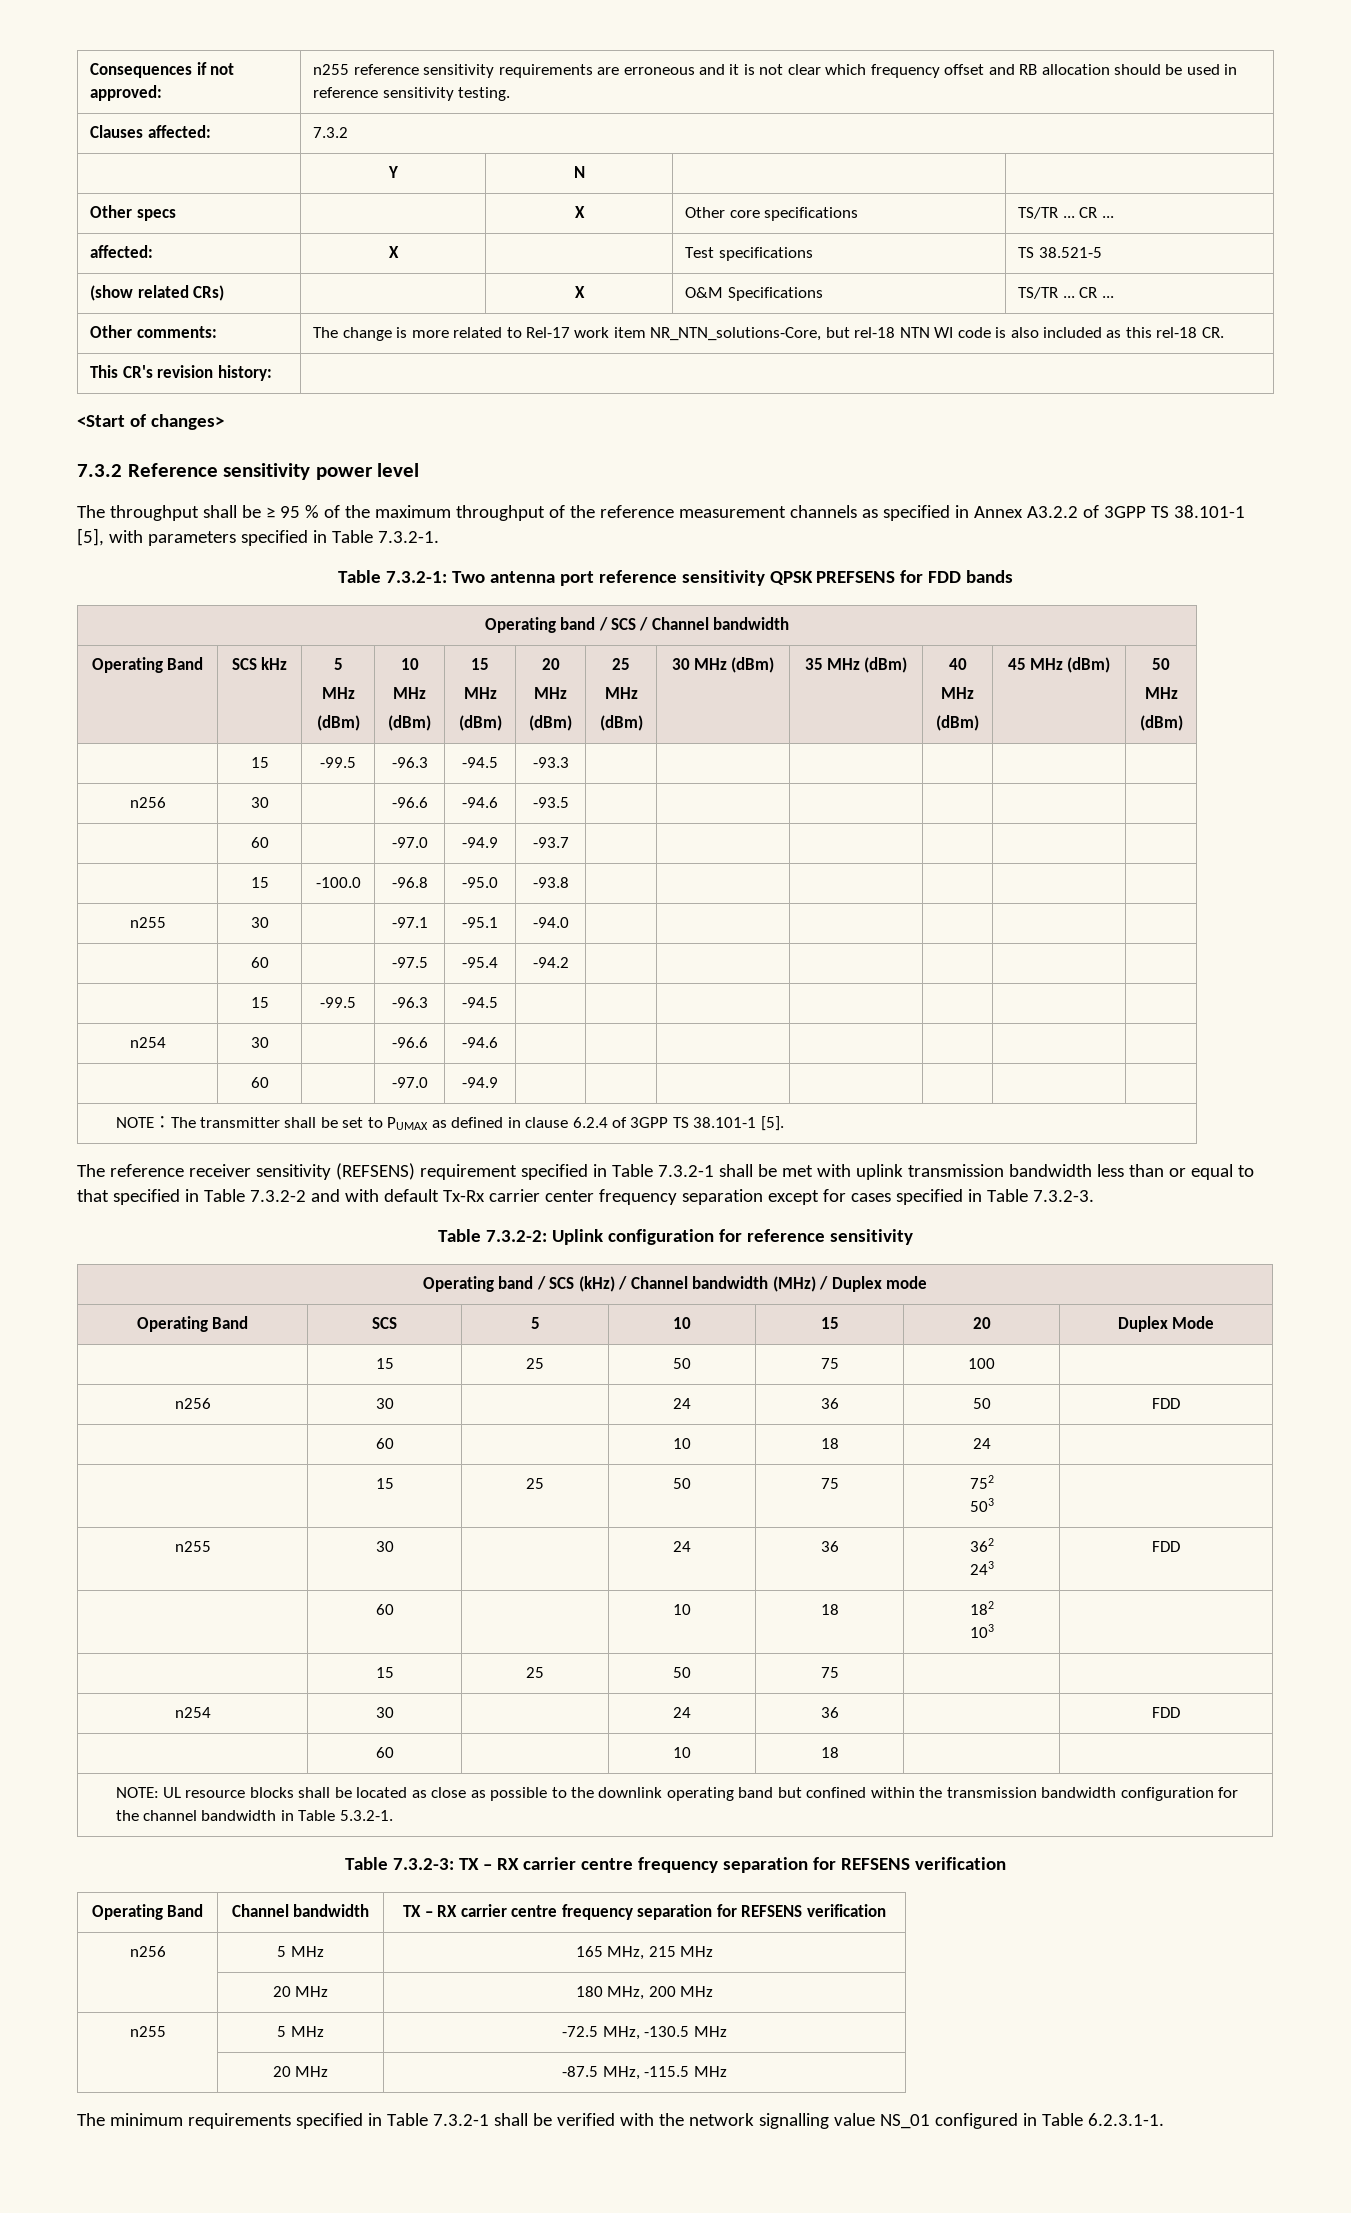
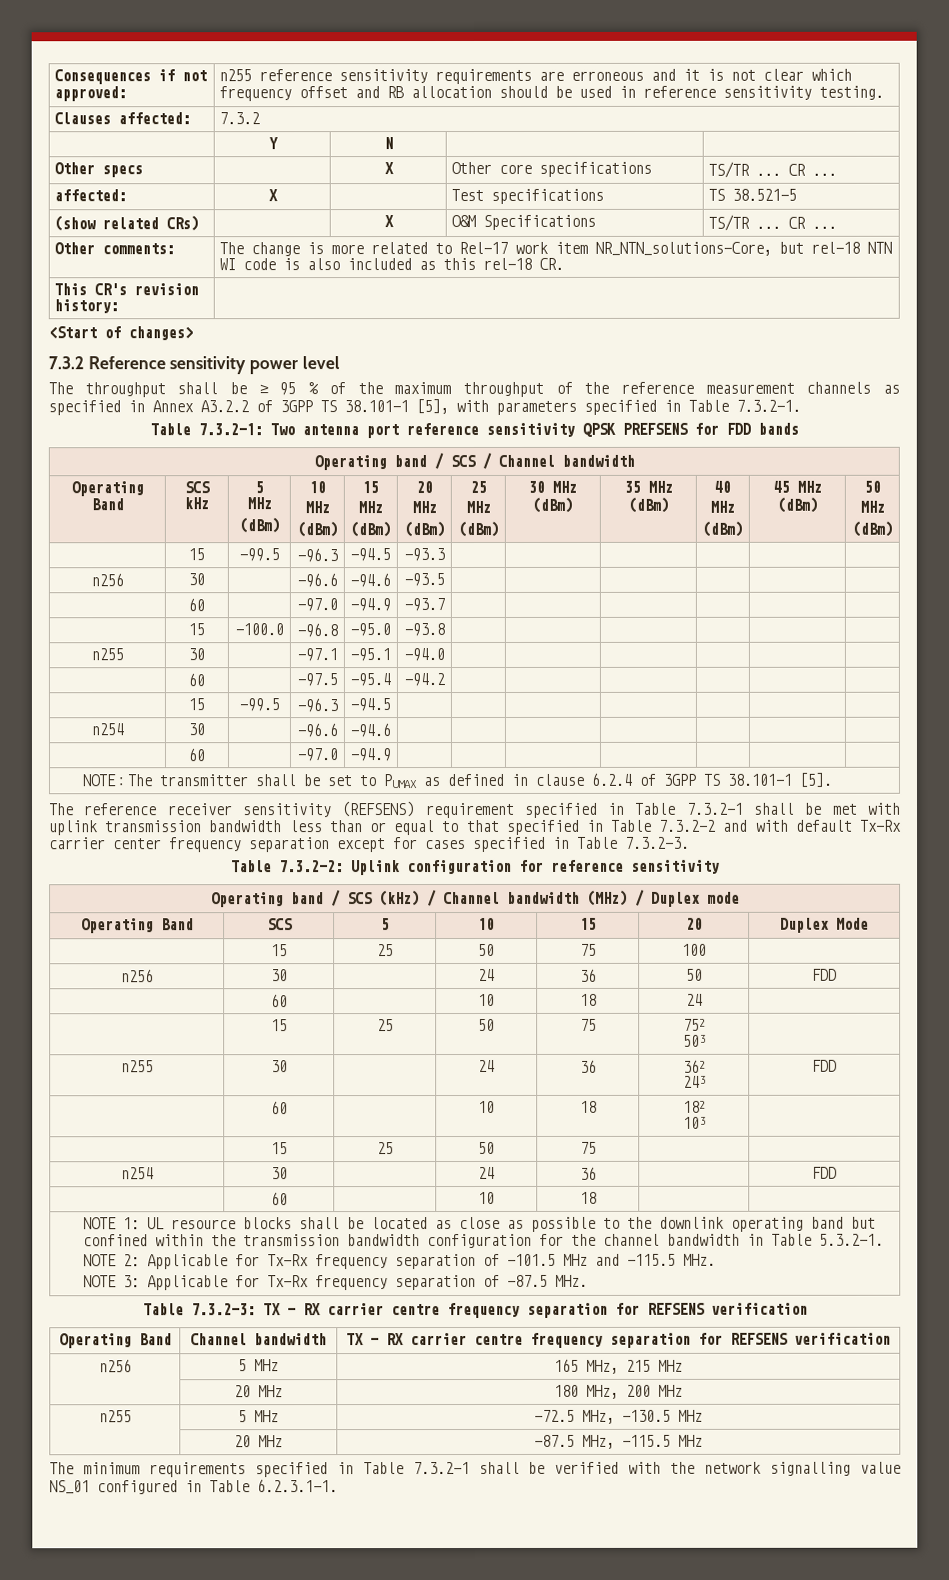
[115,1787,159,1798] NOTE: -> [82,1217,140,1230] NOTE 1:
(393, 1815) none -> [82,1253,716,1270] [82,1274,588,1291] // NOTE 2: Applicable for Tx-Rx frequency separation of -101.5 MHz and -115.5 MHz. // NOTE 3: Applicable for Tx-Rx frequency separation of -87.5 MHz.

